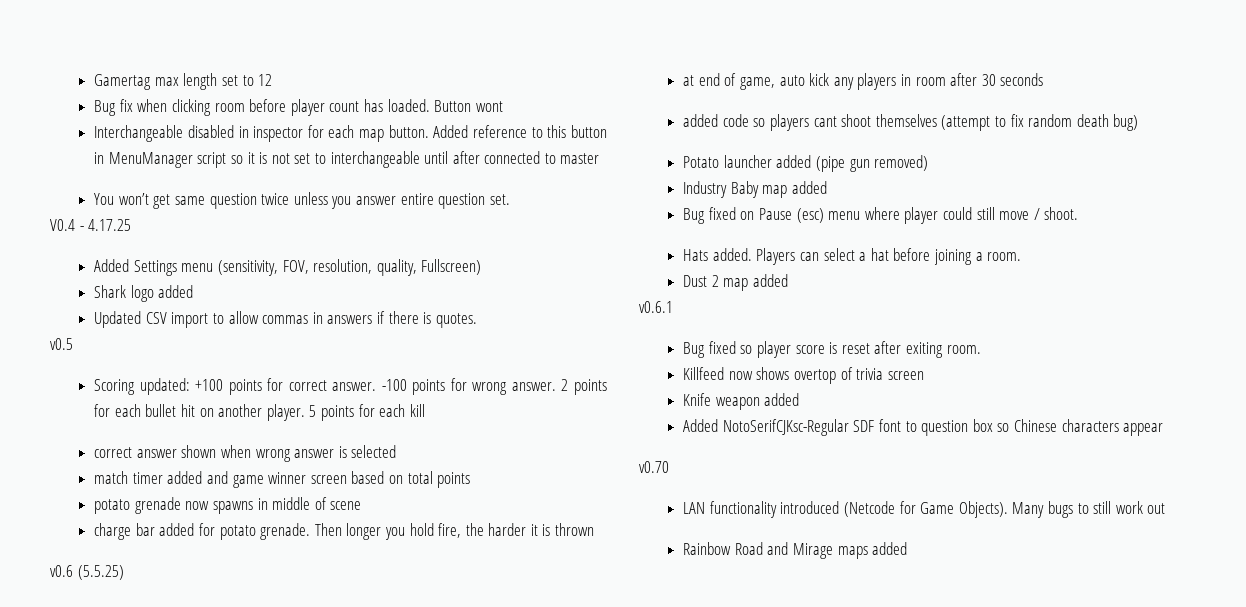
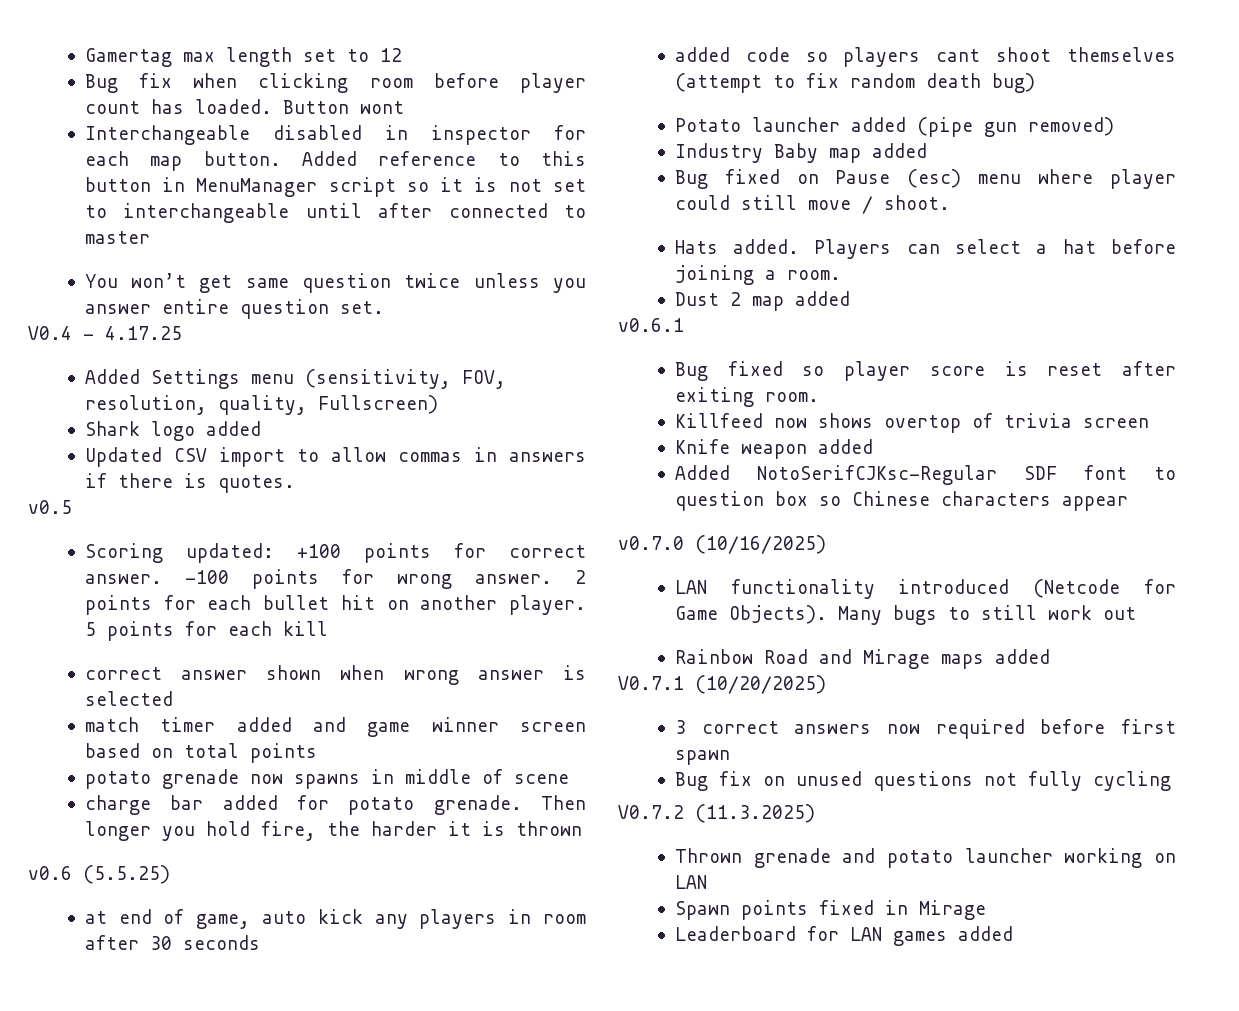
[639,461,669,473] v0.70 -> [618,535,826,554] v0.7.0 (10/16/2025)
(908, 548) none -> [618,675,826,694] [674,719,1176,739] [674,750,730,765] [674,771,1171,791] [618,804,815,823] [674,848,1176,868] [674,875,707,889] [674,900,986,920] [674,926,1013,946] // V0.7.1 (10/20/2025) // 3 correct answers now required before first spawn // Bug fix on unused questions not fully cycling // V0.7.2 (11.3.2025) // Thrown grenade and potato launcher working on LAN // Spawn points fixed in Mirage // Leaderboard for LAN games added

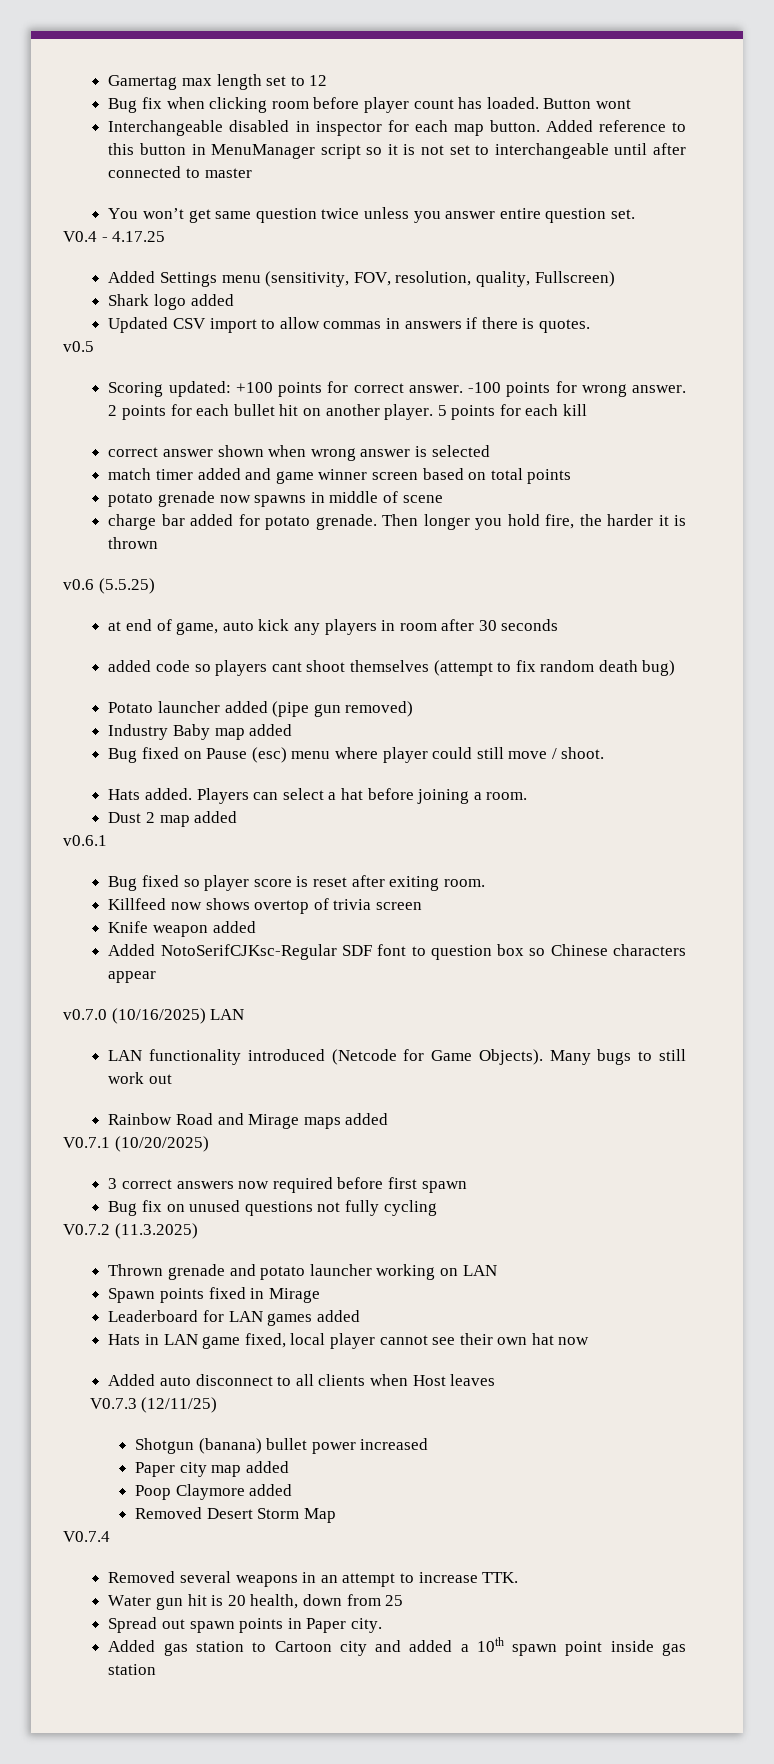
(826, 544) none -> [210,1009,245,1020] LAN
(1013, 933) none -> [108,1333,590,1349] [108,1374,496,1386] [89,1397,218,1413] [135,1438,429,1454] [135,1461,289,1477] [135,1484,293,1500] [135,1507,336,1523] [63,1531,110,1542] [108,1571,519,1587] [108,1594,404,1610] [108,1617,382,1633] [108,1637,686,1656] [108,1664,157,1675] // Hats in LAN game fixed, local player cannot see their own hat now // Added auto disconnect to all clients when Host leaves // V0.7.3 (12/11/25) // Shotgun (banana) bullet power increased // Paper city map added // Poop Claymore added // Removed Desert Storm Map // V0.7.4 // Removed several weapons in an attempt to increase TTK. // Water gun hit is 20 health, down from 25 // Spread out spawn points in Paper city. // Added gas station to Cartoon city and added a 10th spawn point inside gas station

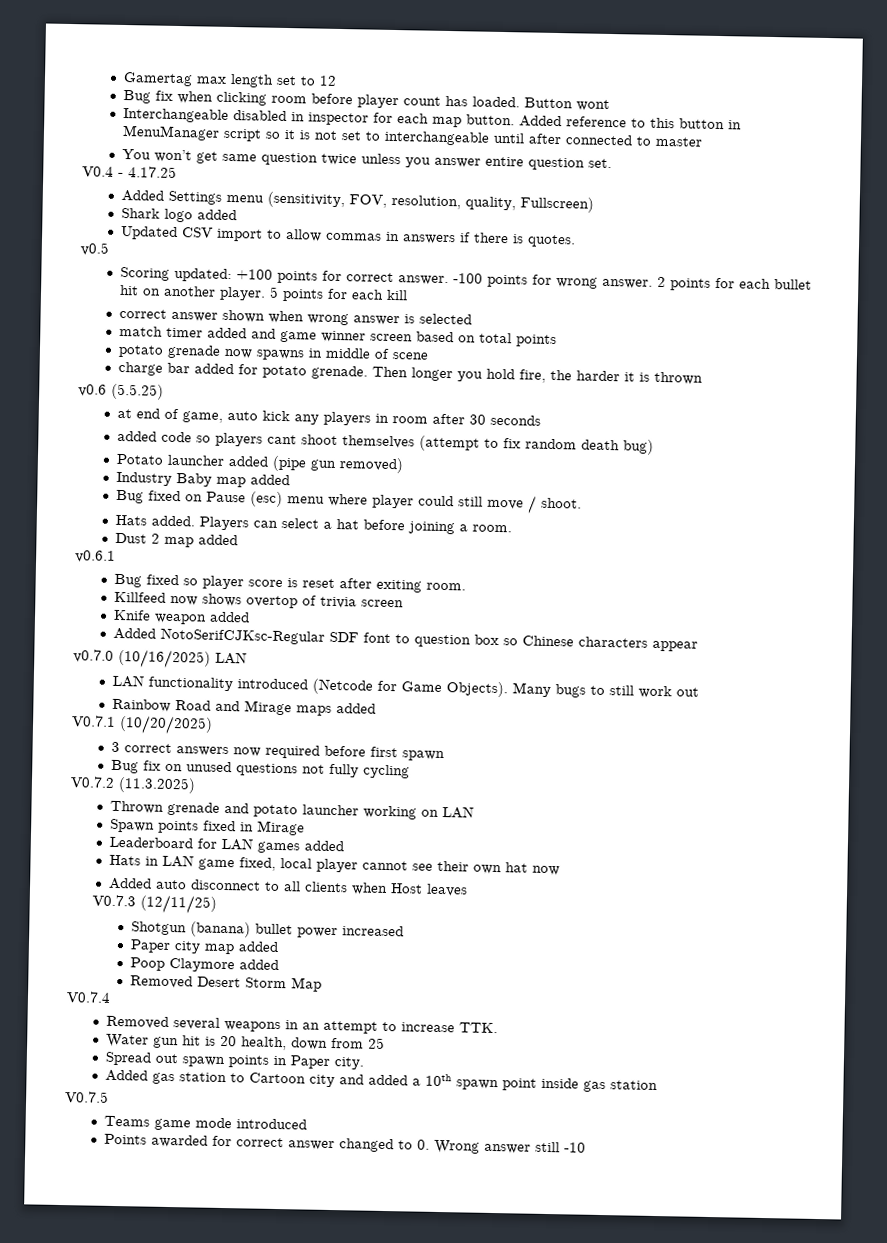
(157, 1669) none -> [65,1091,109,1103] [103,1115,307,1131] [103,1133,586,1154] // V0.7.5 // Teams game mode introduced // Points awarded for correct answer changed to 0. Wrong answer still -10

